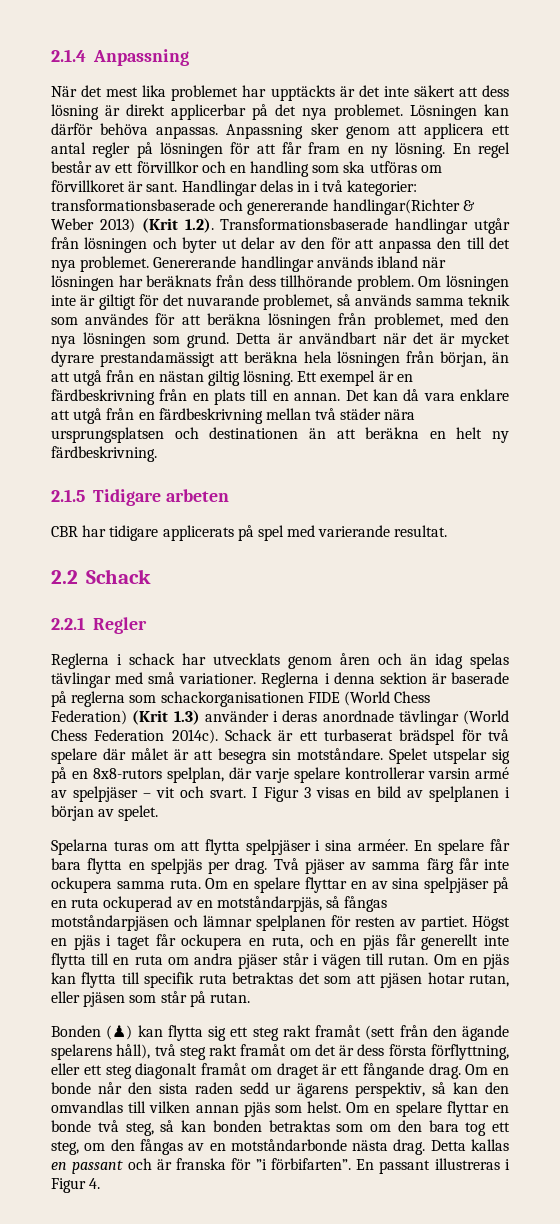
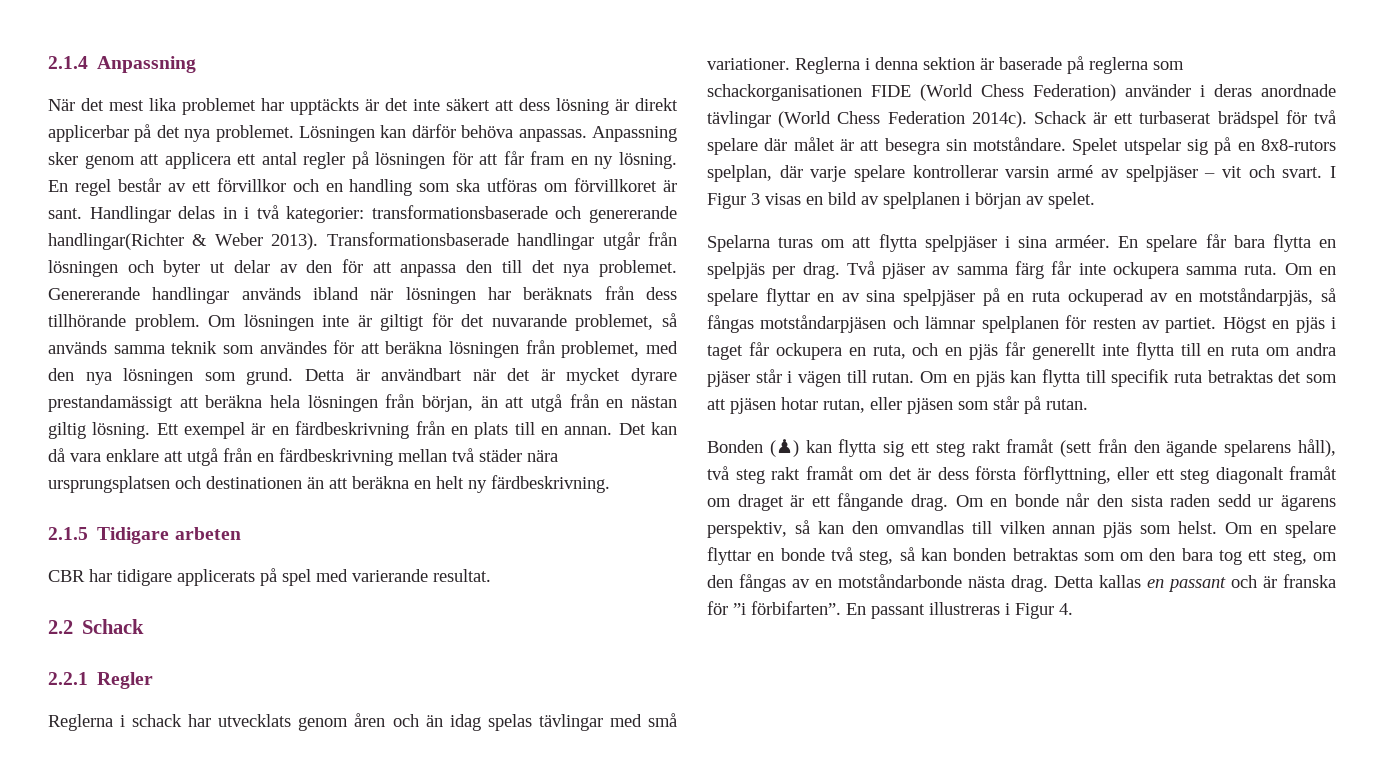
[99,218,214,233] 2013) (Krit 1.2). -> [271,233,319,250] 2013).
[132,710,200,725] (Krit 1.3) -> (1116, 92) none

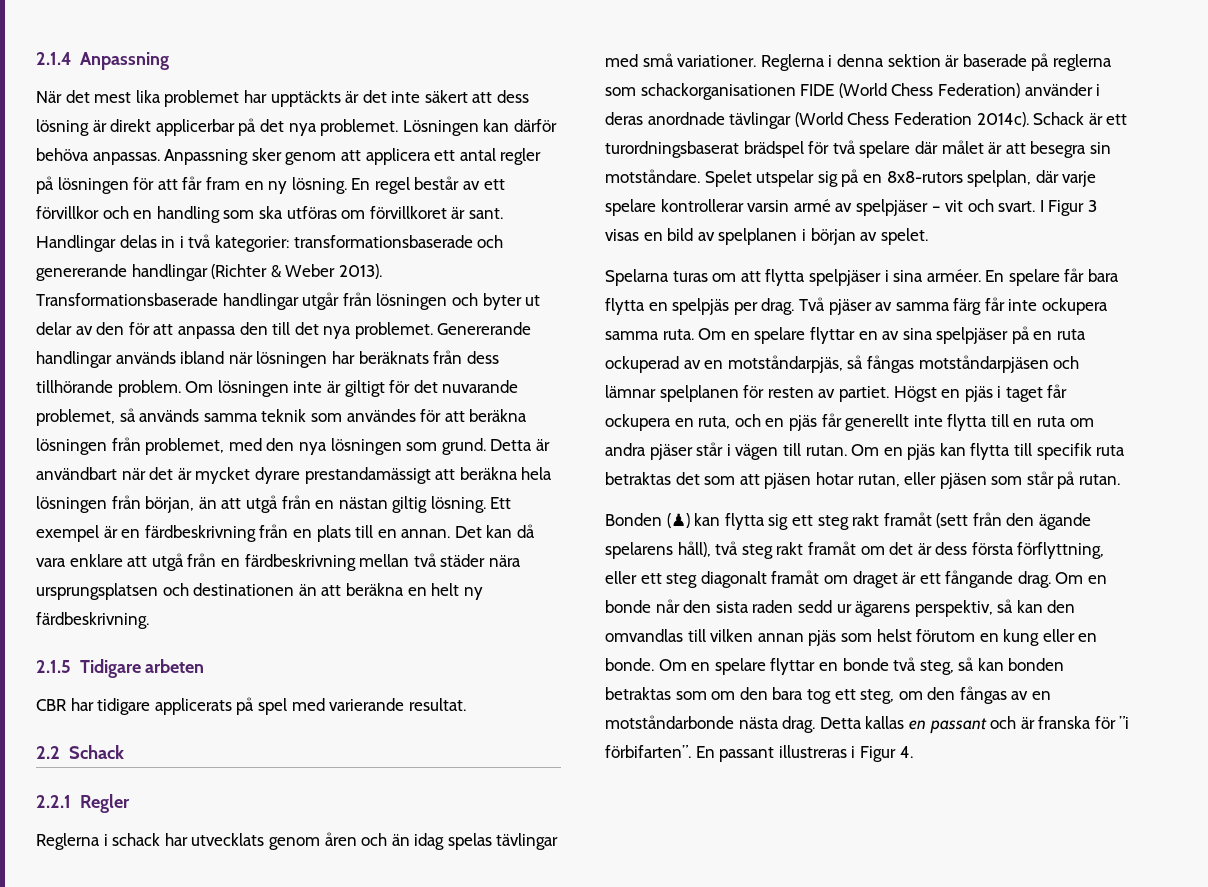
[48,233,184,250] handlingar(Richter -> [131,264,268,281] handlingar (Richter
[1139,111,1212,124] turbaserat -> [605,141,739,158] turordningsbaserat
[1178,521,1218,534] helst. -> [876,629,1098,646] [605,658,654,671] helst förutom en kung eller en bonde.

